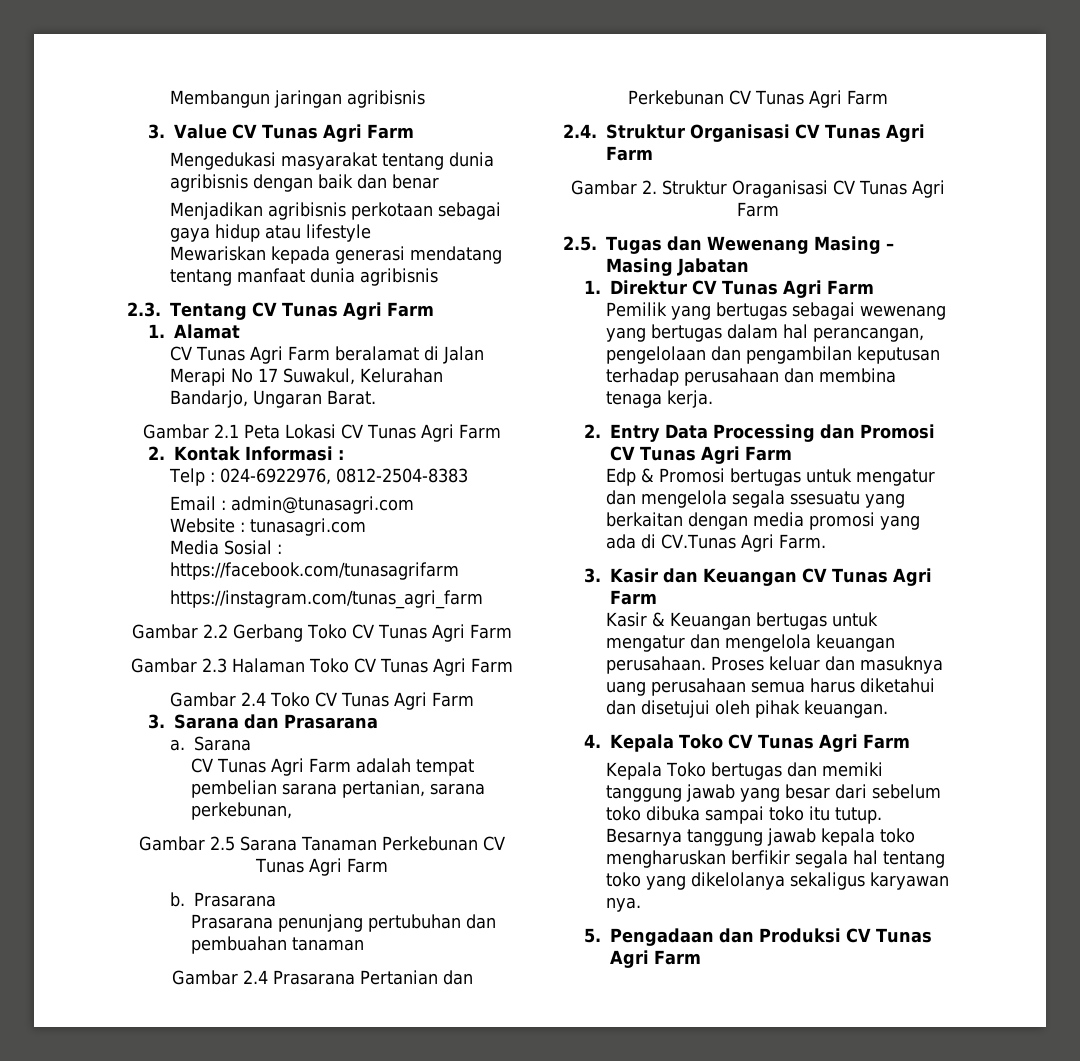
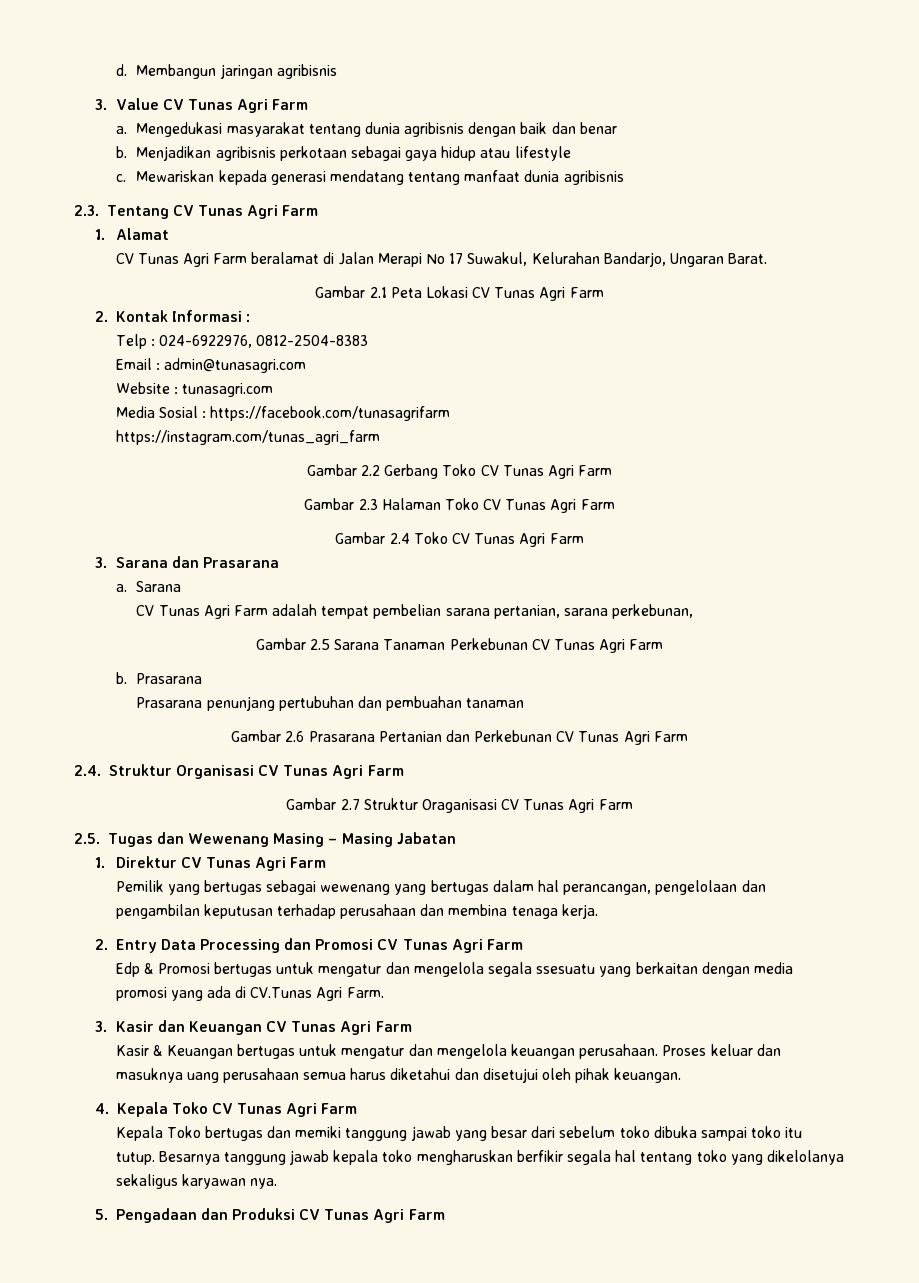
(169, 99) none -> [115,64,127,76] d.
(415, 131) none -> [115,126,127,134] a.
(439, 181) none -> [115,146,127,158] b.
(371, 233) none -> [115,174,126,182] c.
[242,970,268,984] 2.4 -> [285,731,305,742] 2.6
[641,180,657,194] 2. -> [340,799,360,810] 2.7

